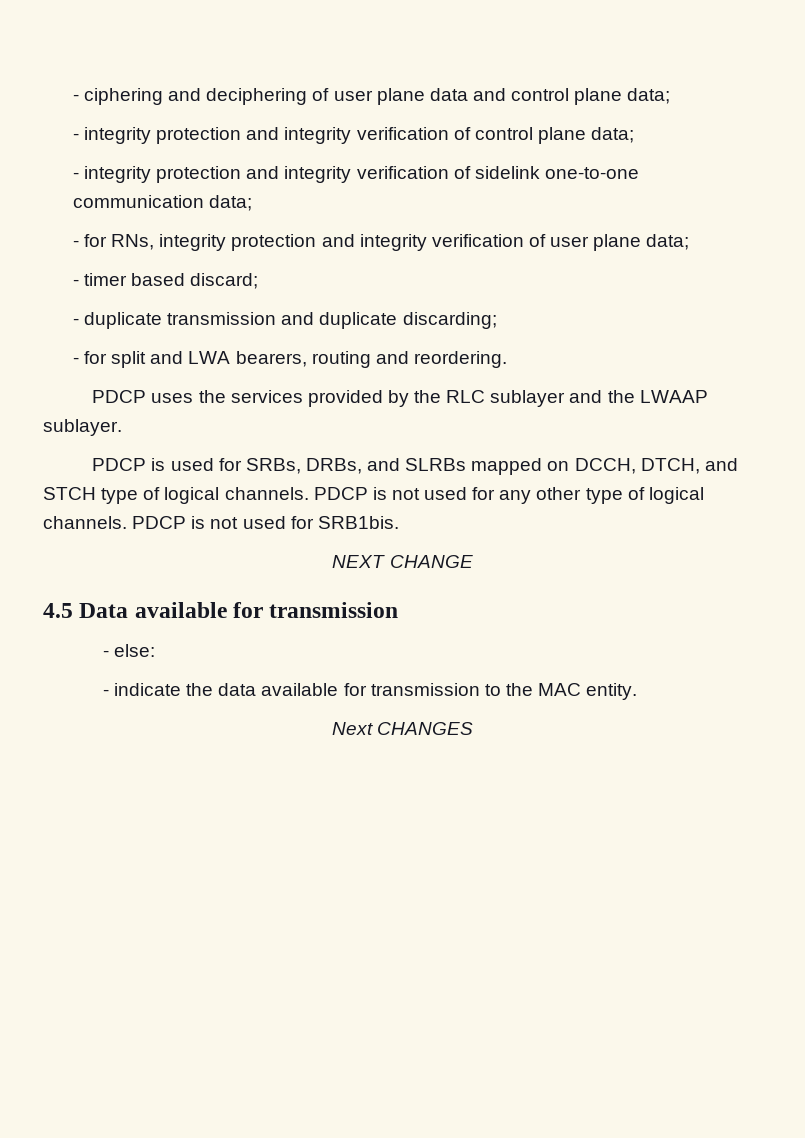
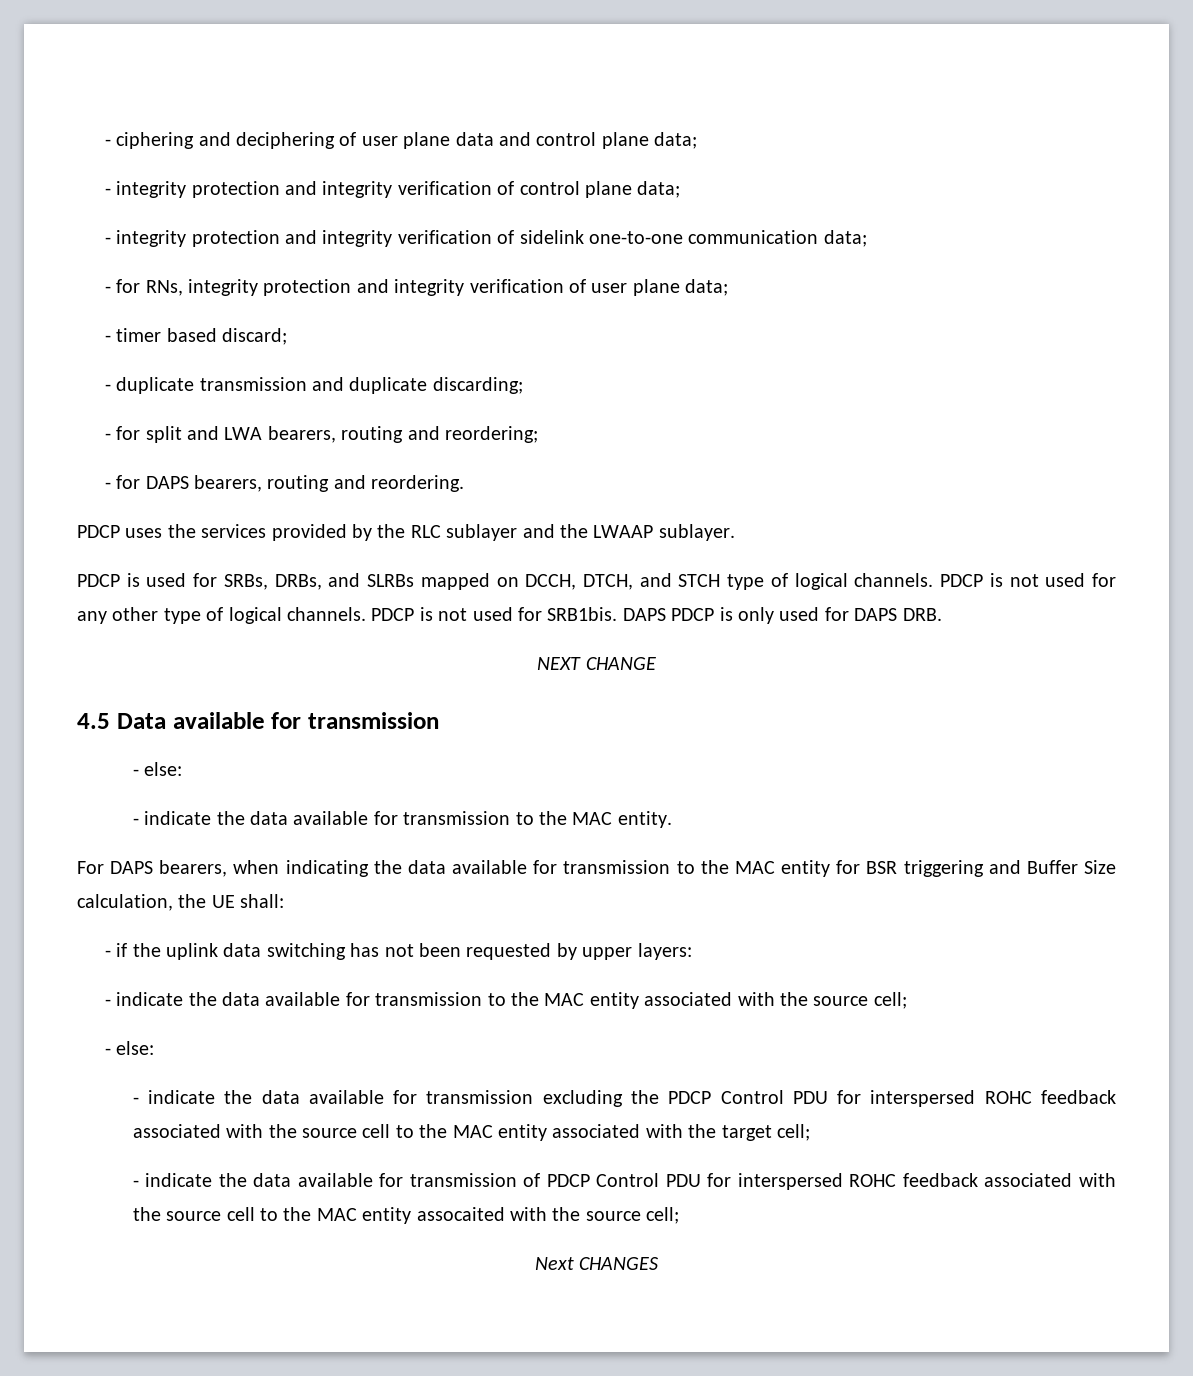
(409, 357) none -> [445,426,539,443] [104,475,366,492] reordering; // - for DAPS bearers, routing and
(399, 522) none -> [622,607,942,624] DAPS PDCP is only used for DAPS DRB.
(638, 691) none -> [77,860,1116,877] [77,894,285,911] [104,943,692,960] [104,992,907,1009] [104,1041,155,1055] [132,1090,1117,1107] [132,1124,810,1141] [132,1173,1116,1190] [132,1207,680,1224] // For DAPS bearers, when indicating the data available for transmission to the MAC entity for BSR triggering and Buffer Size calculation, the UE shall: // - if the uplink data switching has not been requested by upper layers: // - indicate the data available for transmission to the MAC entity associated with the source cell; // - else: // - indicate the data available for transmission excluding the PDCP Control PDU for interspersed ROHC feedback associated with the source cell to the MAC entity associated with the target cell; // - indicate the data available for transmission of PDCP Control PDU for interspersed ROHC feedback associated with the source cell to the MAC entity assocaited with the source cell;

